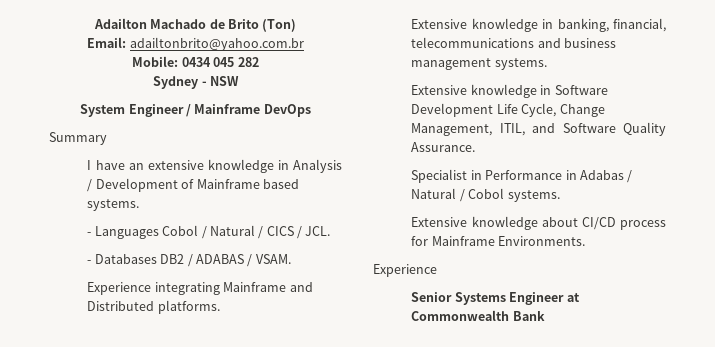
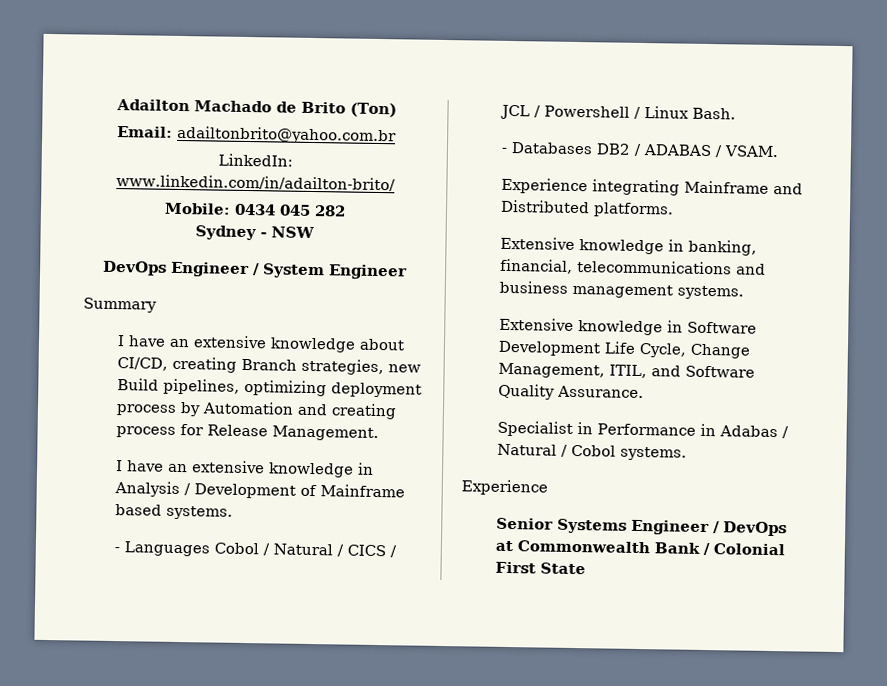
(304, 44) none -> [218,153,293,167] [116,174,397,192] // LinkedIn: www.linkedin.com/in/adailton-brito/
(239, 81) none -> [101,260,260,278] DevOps Engineer /
[186,104,311,117] [49,132,107,145] / Mainframe DevOps // Summary -> [83,297,157,313] [117,335,406,353] [117,356,422,376] [117,378,423,398] [116,401,398,420] [116,424,380,442] // Summary // I have an extensive knowledge about CI/CD, creating Branch strategies, new Build pipelines, optimizing deployment process by Automation and creating process for Release Management.
[305,226,331,236] JCL. -> [500,104,737,120] JCL / Powershell / Linux Bash.
[411,216,666,230] [411,236,586,246] // Extensive knowledge about CI/CD process for Mainframe Environments. -> (688, 453) none
(565, 298) none -> [713,521,788,537] / DevOps
(545, 316) none -> [703,542,786,556] [495,561,587,575] / Colonial First State

